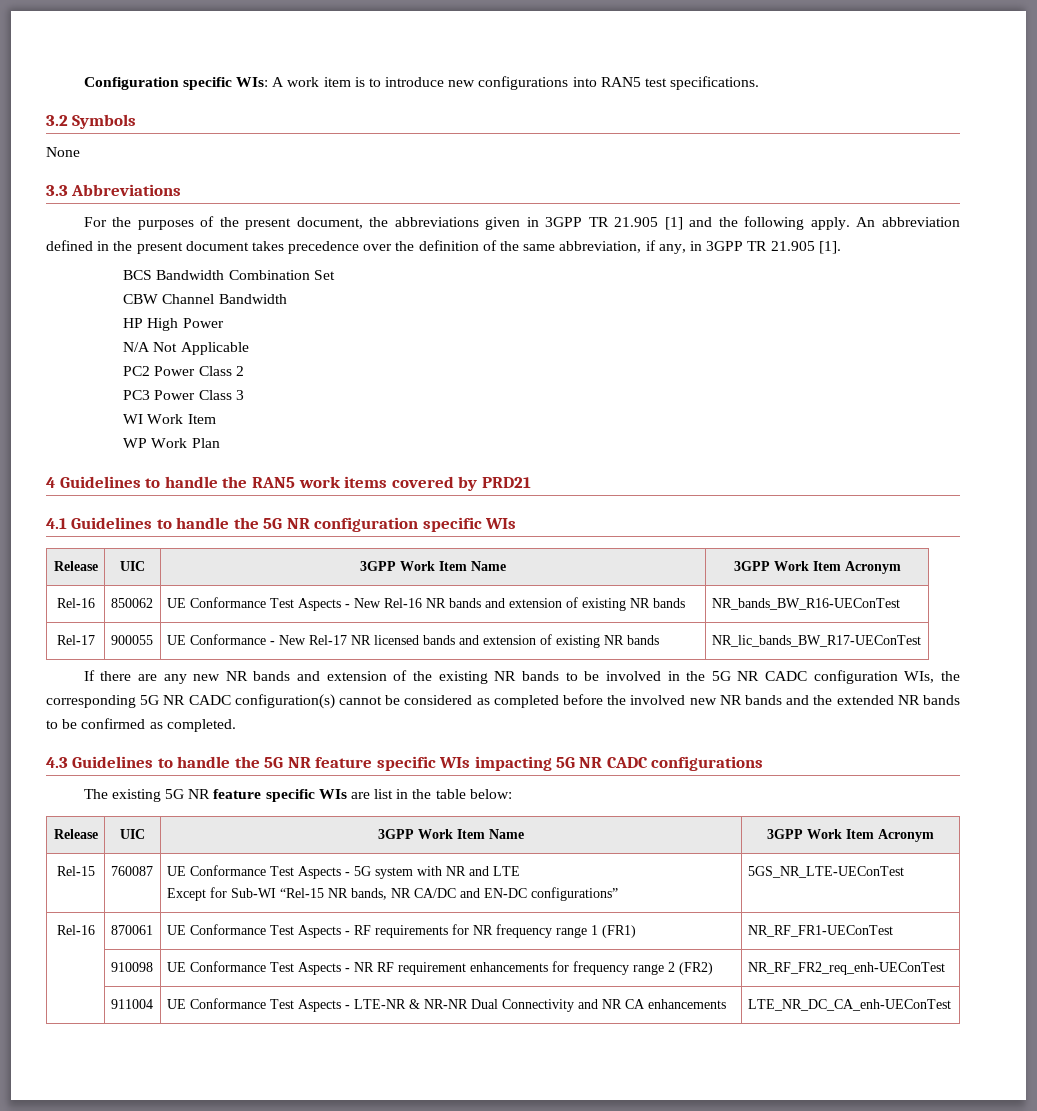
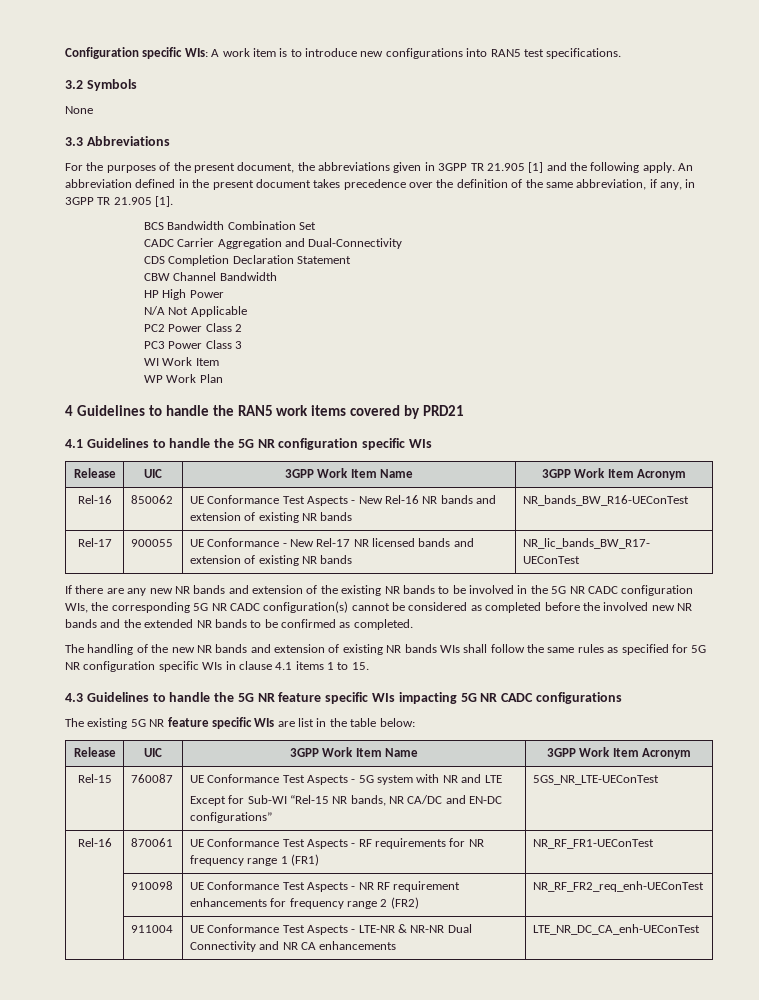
(335, 275) none -> [143,238,403,249] [143,255,351,266] // CADC Carrier Aggregation and Dual-Connectivity // CDS Completion Declaration Statement
(236, 725) none -> [65,644,707,655] [65,661,369,672] // The handling of the new NR bands and extension of existing NR bands WIs shall follow the same rules as specified for 5G NR configuration specific WIs in clause 4.1 items 1 to 15.

